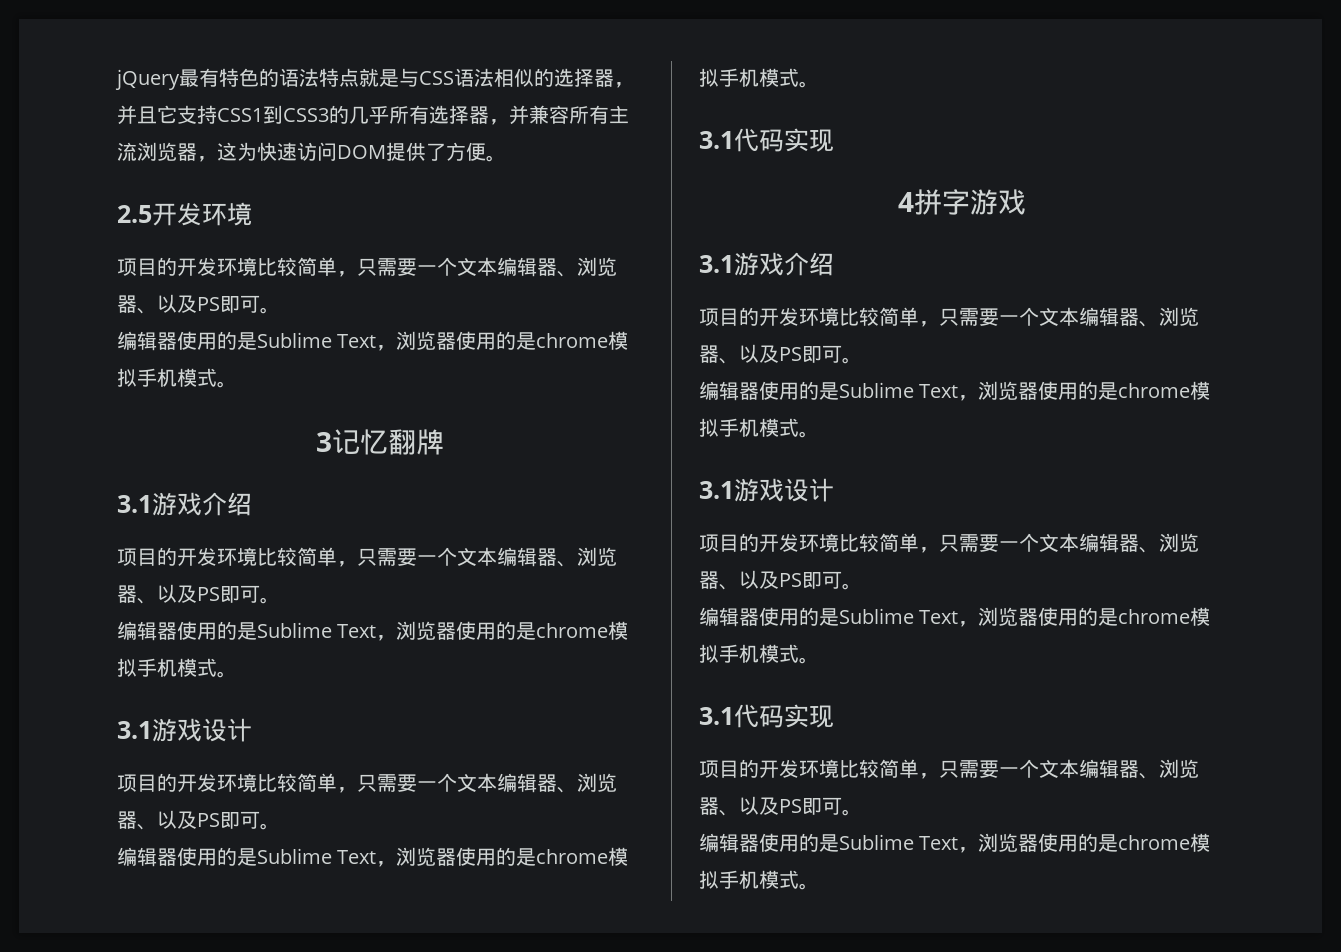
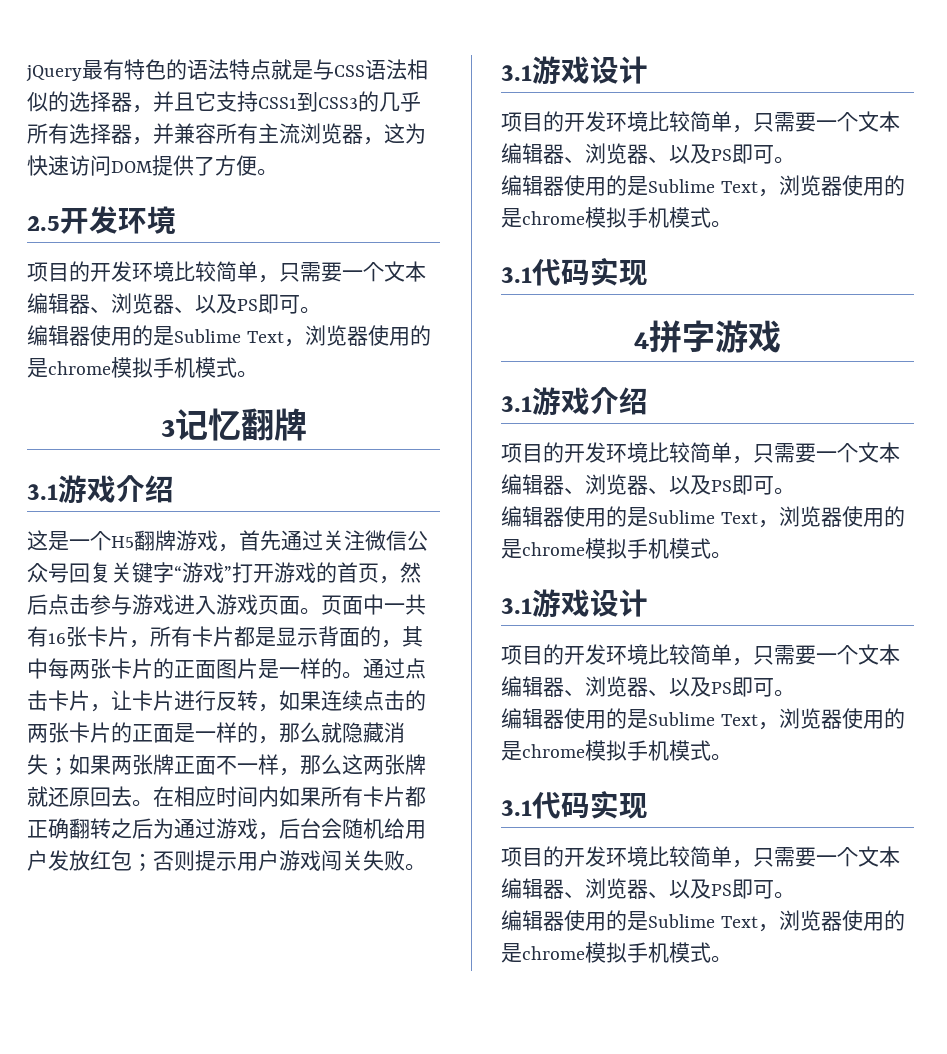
[117,547,617,567] [117,584,280,604] [117,621,629,641] [117,658,217,677] 项目的开发环境比较简单，只需要一个文本编辑器、浏览器、以及PS即可。 // 编辑器使用的是Sublime Text，浏览器使用的是chrome模拟手机模式 -> [27,530,428,552] [27,562,421,584] [27,594,426,615] [27,626,423,648] [27,658,426,679] [27,690,426,712] [27,722,405,744] [27,754,426,776] [27,786,426,807] [27,818,426,840] [27,850,405,872] 这是一个H5翻牌游戏，首先通过关注微信公众号回复关键字“游戏”打开游戏的首页，然后点击参与游戏进入游戏页面。页面中一共有16张卡片，所有卡片都是显示背面的，其中每两张卡片的正面图片是一样的。通过点击卡片，让卡片进行反转，如果连续点击的两张卡片的正面是一样的，那么就隐藏消失；如果两张牌正面不一样，那么这两张牌就还原回去。在相应时间内如果所有卡片都正确翻转之后为通过游戏，后台会随机给用户发放红包；否则提示用户游戏闯关失败

